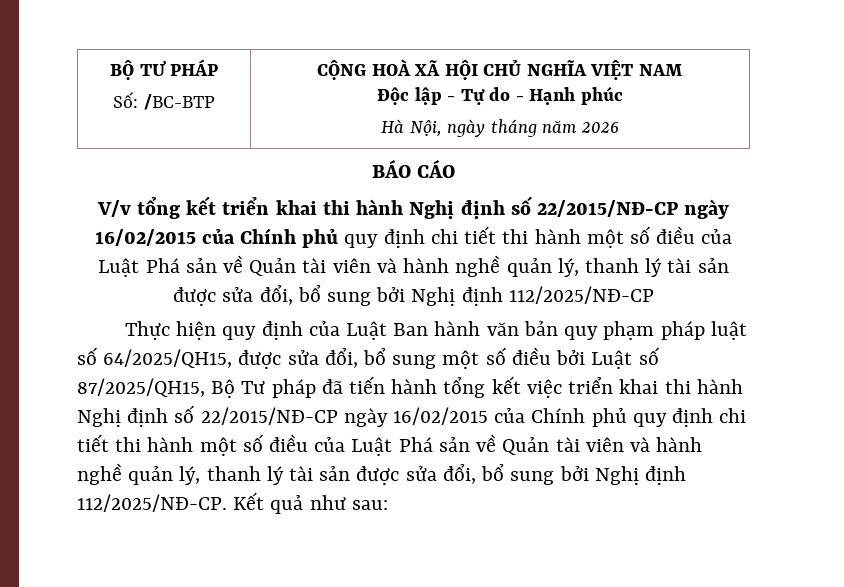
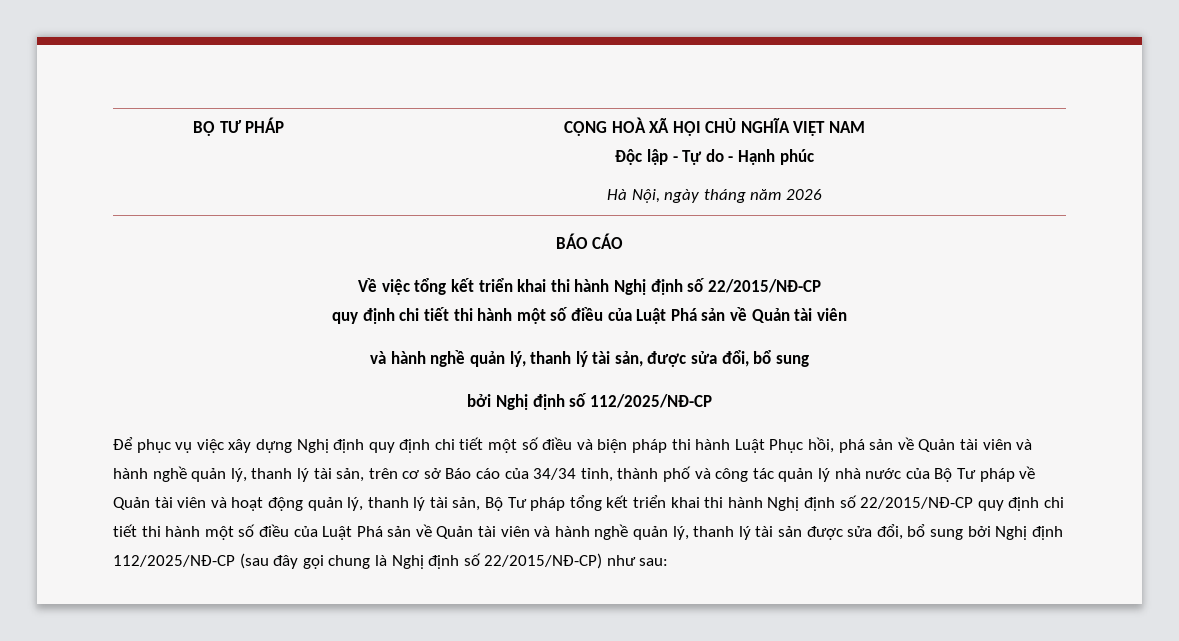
[113,92,215,110] // Số: /BC-BTP -> (285, 125) none
[96,200,131,217] V/v -> [358,278,410,295] Về việc
[684,199,730,219] [94,228,339,248] ngày 16/02/2015 của Chính phủ -> [332,307,847,324] [370,350,809,367] [467,393,712,410] [113,437,1033,453] [113,466,1036,482] [113,495,974,511] // quy định chi tiết thi hành một số điều của Luật Phá sản về Quản tài viên // và hành nghề quản lý, thanh lý tài sản, được sửa đổi, bổ sung // bởi Nghị định số 112/2025/NĐ-CP // Để phục vụ việc xây dựng Nghị định quy định chi tiết một số điều và biện pháp thi hành Luật Phục hồi, phá sản về Quản tài viên và hành nghề quản lý, thanh lý tài sản, trên cơ sở Báo cáo của 34/34 tỉnh, thành phố và công tác quản lý nhà nước của Bộ Tư pháp về Quản tài viên và hoạt động quản lý, thanh lý tài sản, Bộ Tư pháp tổng kết triển khai thi hành Nghị định số 22/2015/NĐ-CP
[124,321,747,340] [77,347,659,369] [77,376,743,398] [77,405,747,427] [77,434,703,456] [77,463,686,485] [77,492,304,514] // Thực hiện quy định của Luật Ban hành văn bản quy phạm pháp luật số 64/2025/QH15, được sửa đổi, bổ sung một số điều bởi Luật số 87/2025/QH15, Bộ Tư pháp đã tiến hành tổng kết việc triển khai thi hành Nghị định số 22/2015/NĐ-CP ngày 16/02/2015 của Chính phủ quy định chi tiết thi hành một số điều của Luật Phá sản về Quản tài viên và hành nghề quản lý, thanh lý tài sản được sửa đổi, bổ sung bởi Nghị định 112/2025/NĐ-CP. Kết quả -> [239,553,603,569] (sau đây gọi chung là Nghị định số 22/2015/NĐ-CP)

